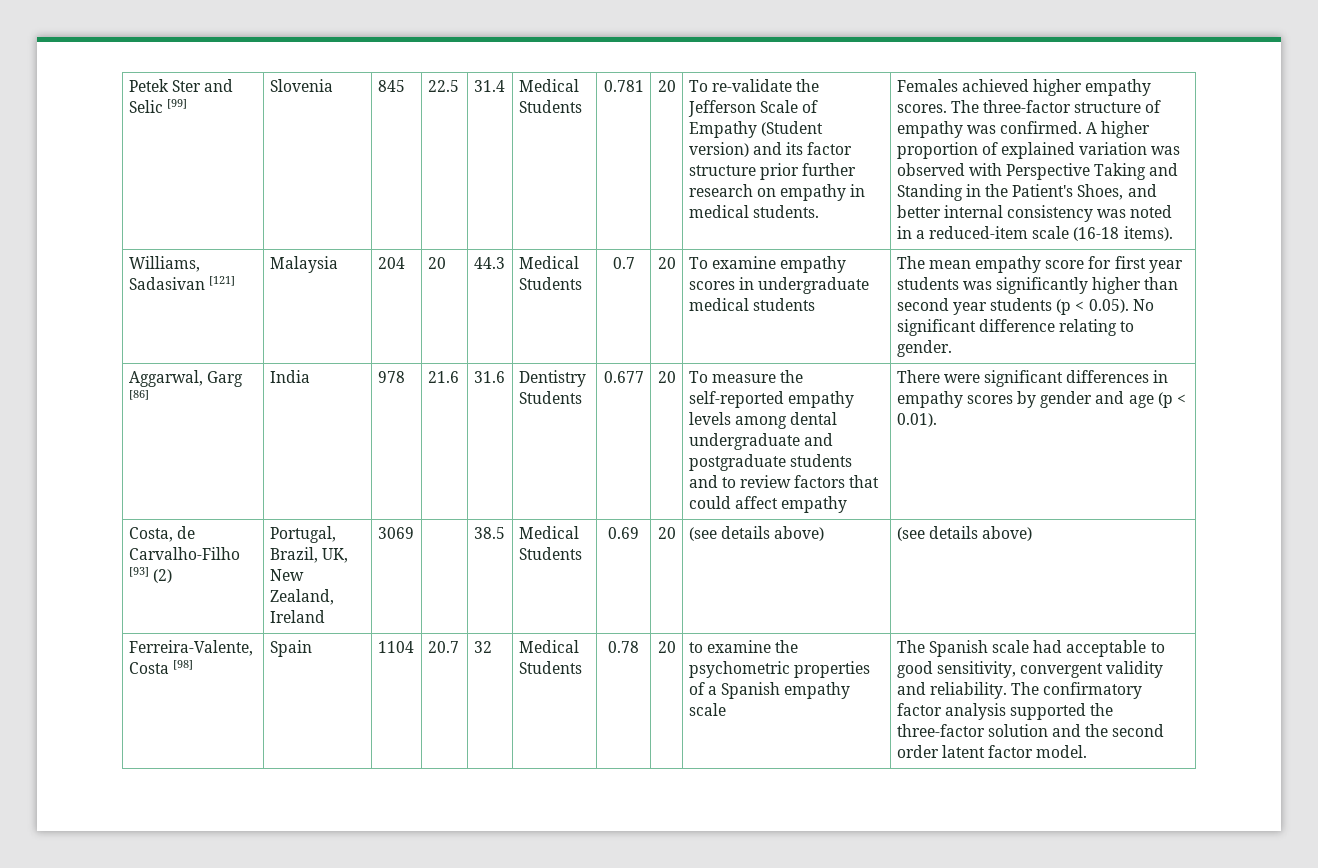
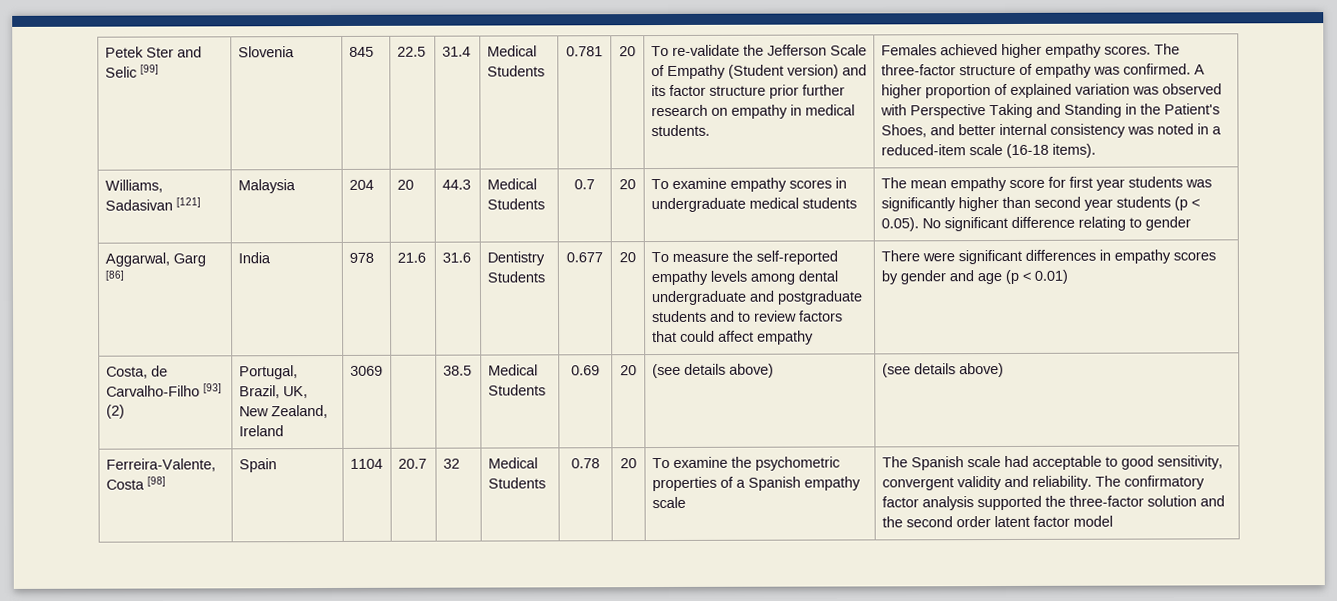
[896,340,952,357] gender. -> [1144,216,1191,231] gender
[896,413,937,427] 0.01). -> [1033,269,1068,284] 0.01)
[688,642,703,653] to -> [651,457,670,469] To
[1036,745,1088,758] model. -> [1072,515,1113,527] model

